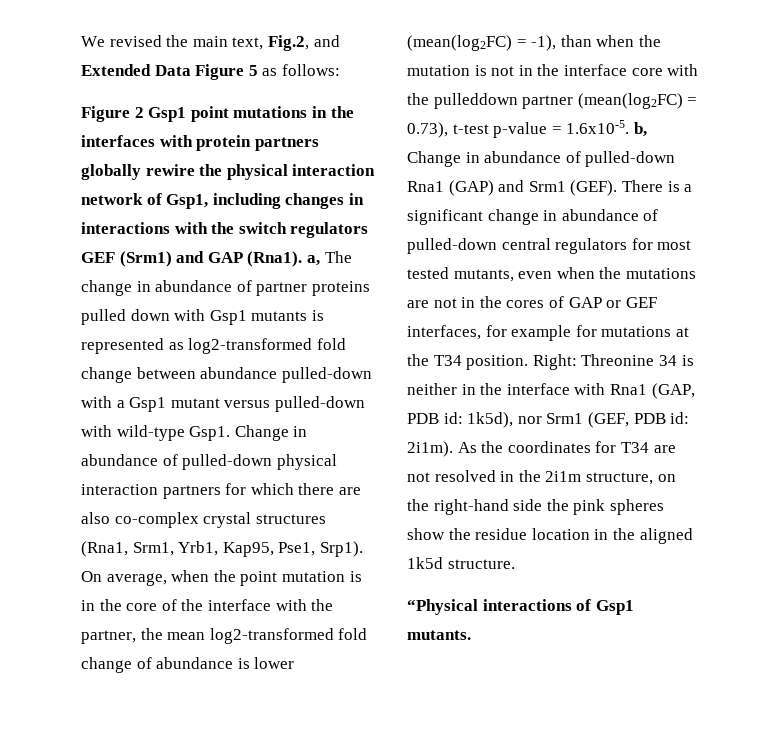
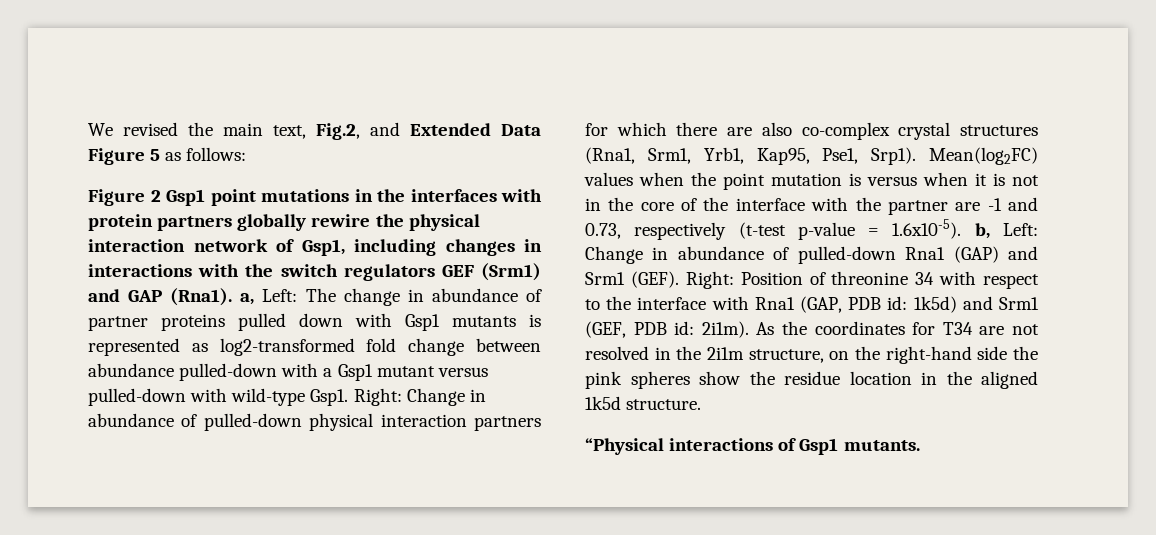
(320, 260) none -> [262,289,298,302] Left:
(231, 433) none -> [353,388,402,406] Right:
[81,571,167,586] On average, -> [929,147,1038,165] [584,172,633,186] Mean(log2FC) values
(362, 576) none -> [867,172,1039,186] versus when it is not
[81,628,368,644] [81,657,295,673] [407,35,661,51] [407,64,699,76] [407,93,698,109] [407,120,647,138] partner, the mean log2-transformed fold change of abundance is lower (mean(log2FC) = -1), than when the mutation is not in the interface core with the pulleddown partner (mean(log2FC) = 0.73), t-test p-value = 1.6x10-5. b, -> [887,197,1038,215] [585,219,1038,240] partner are -1 and 0.73, respectively (t-test p-value = 1.6x10-5). b, Left:
[621,180,693,192] [407,209,659,225] [407,238,692,254] [407,267,696,282] [407,296,657,308] [407,325,689,341] [407,354,694,370] [407,383,476,395] There is a significant change in abundance of pulled-down central regulators for most tested mutants, even when the mutations are not in the cores of GAP or GEF interfaces, for example for mutations at the T34 position. Right: Threonine 34 is neither in -> [685,271,1039,289] [585,299,600,310] Right: Position of threonine 34 with respect to
[467,412,542,428] 1k5d), nor -> [913,296,993,313] 1k5d) and

